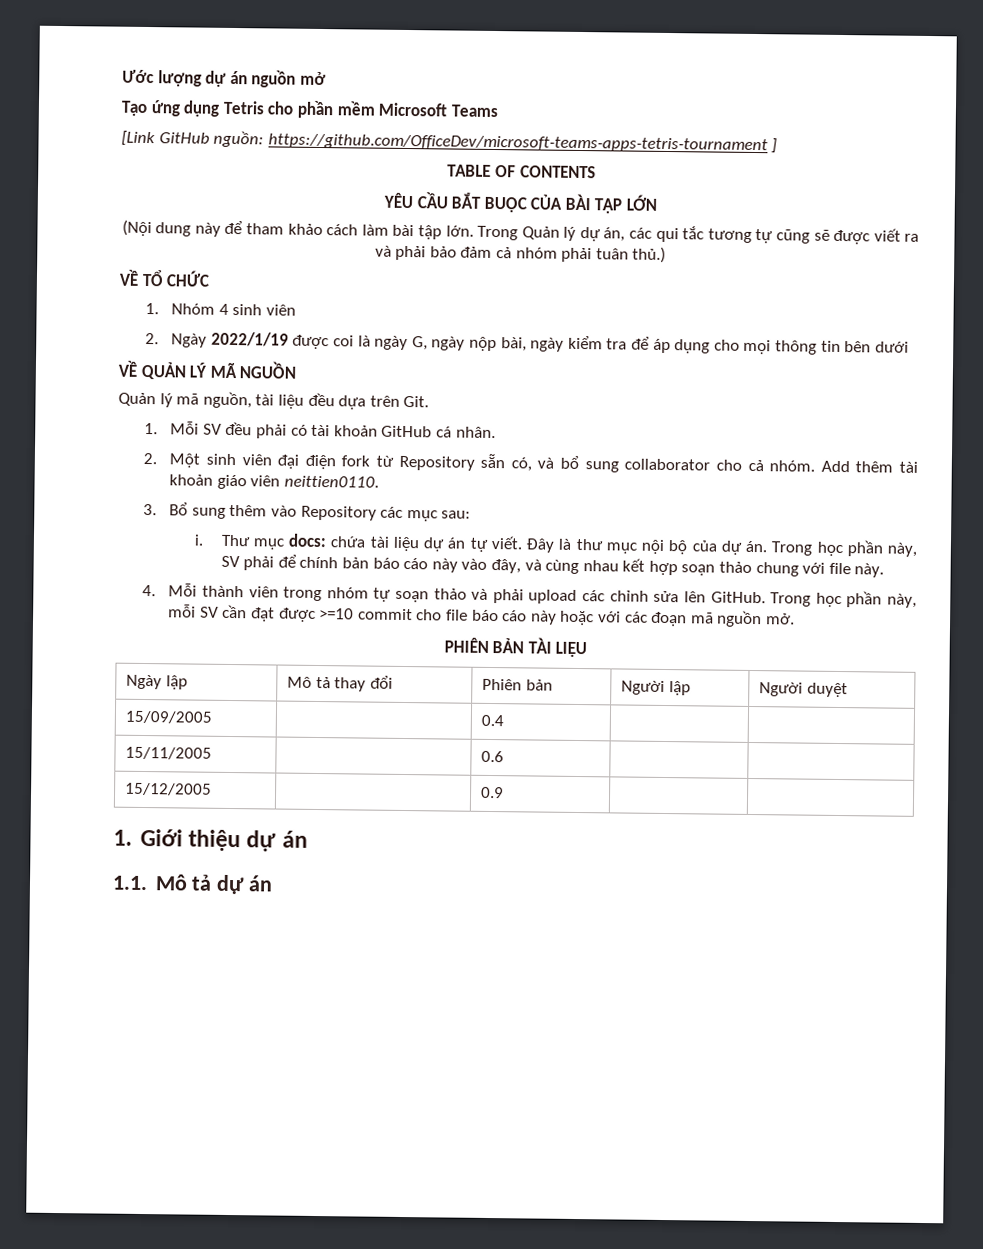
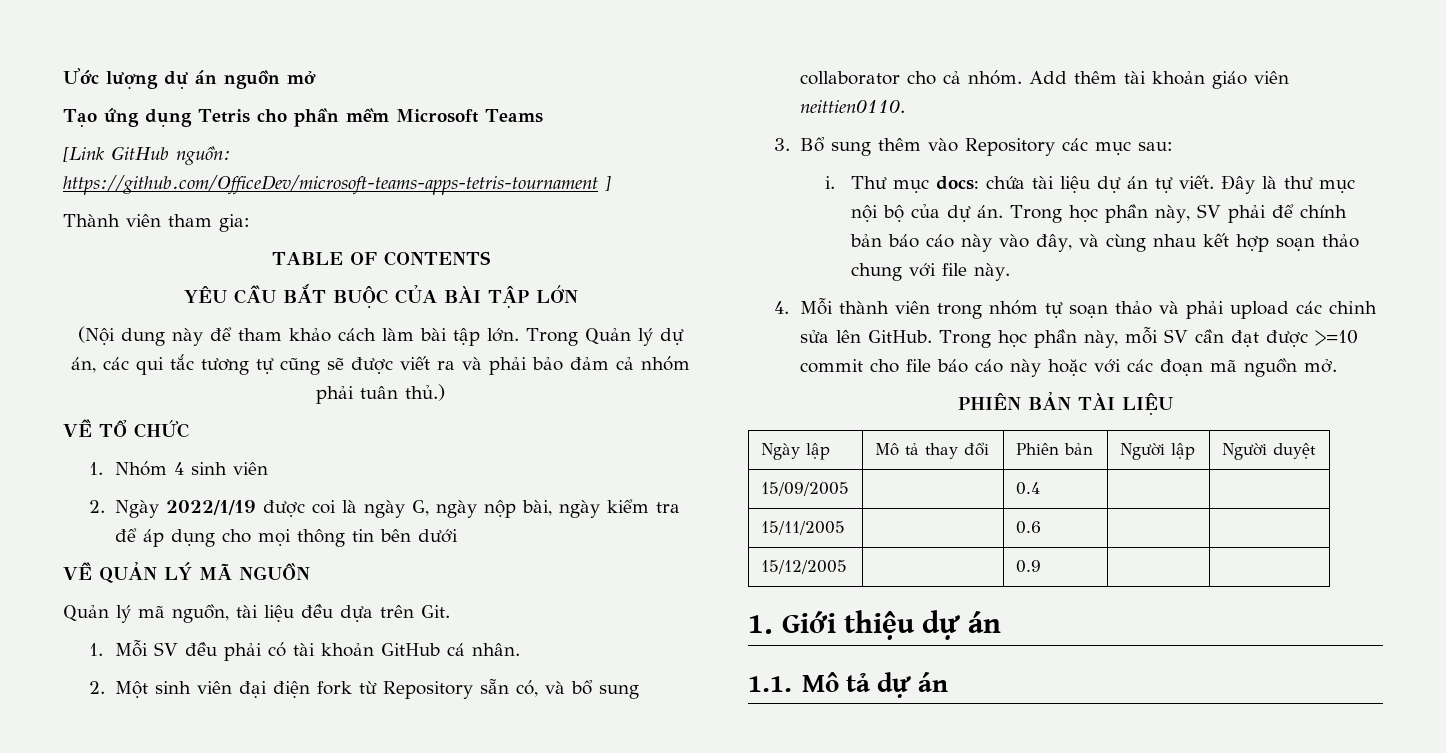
(778, 146) none -> [63,214,250,232] // Thành viên tham gia:

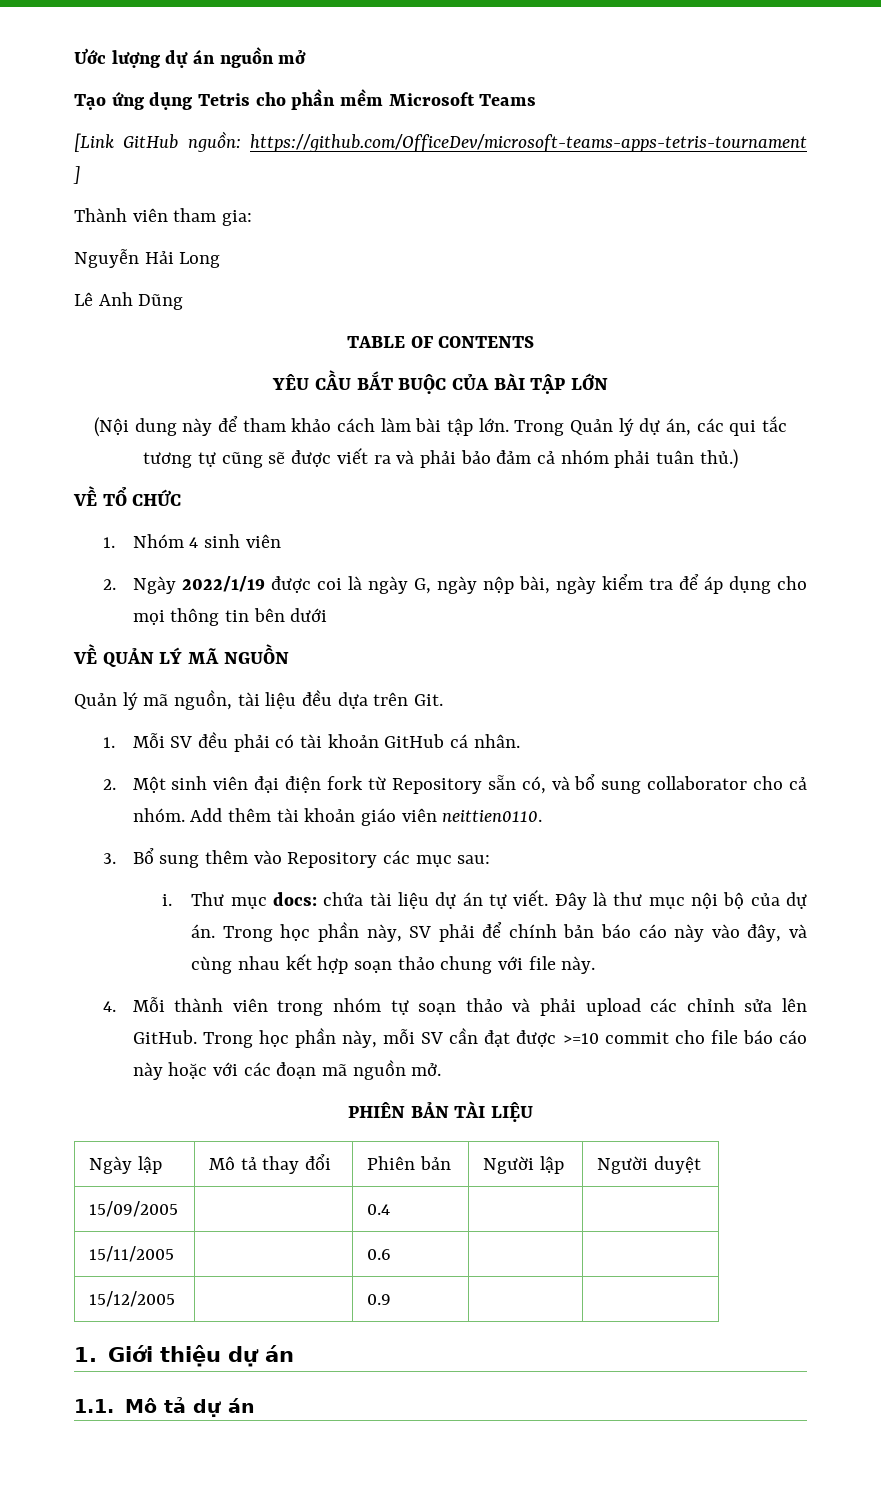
(250, 223) none -> [74,249,221,268] [74,292,184,310] // Nguyễn Hải Long // Lê Anh Dũng

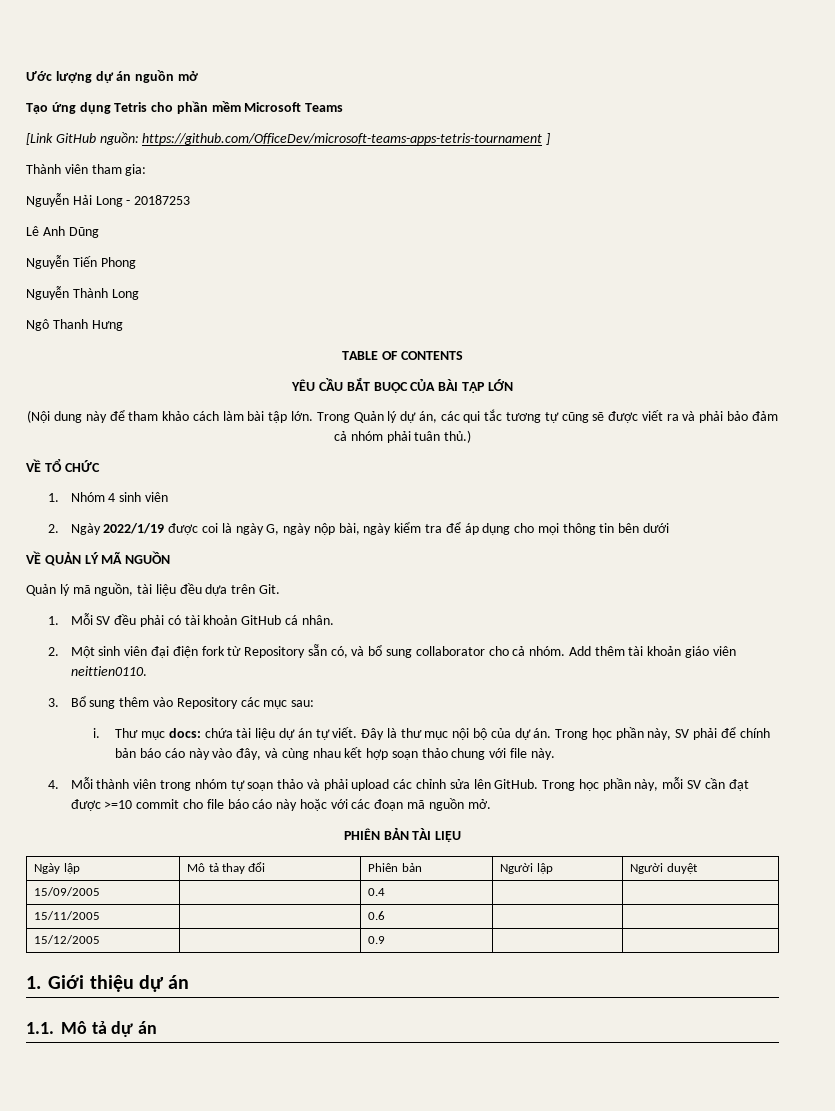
(221, 260) none -> [126,195,191,205] - 20187253
(184, 302) none -> [26,255,136,269] [26,286,139,300] [26,319,123,331] // Nguyễn Tiến Phong // Nguyễn Thành Long // Ngô Thanh Hưng

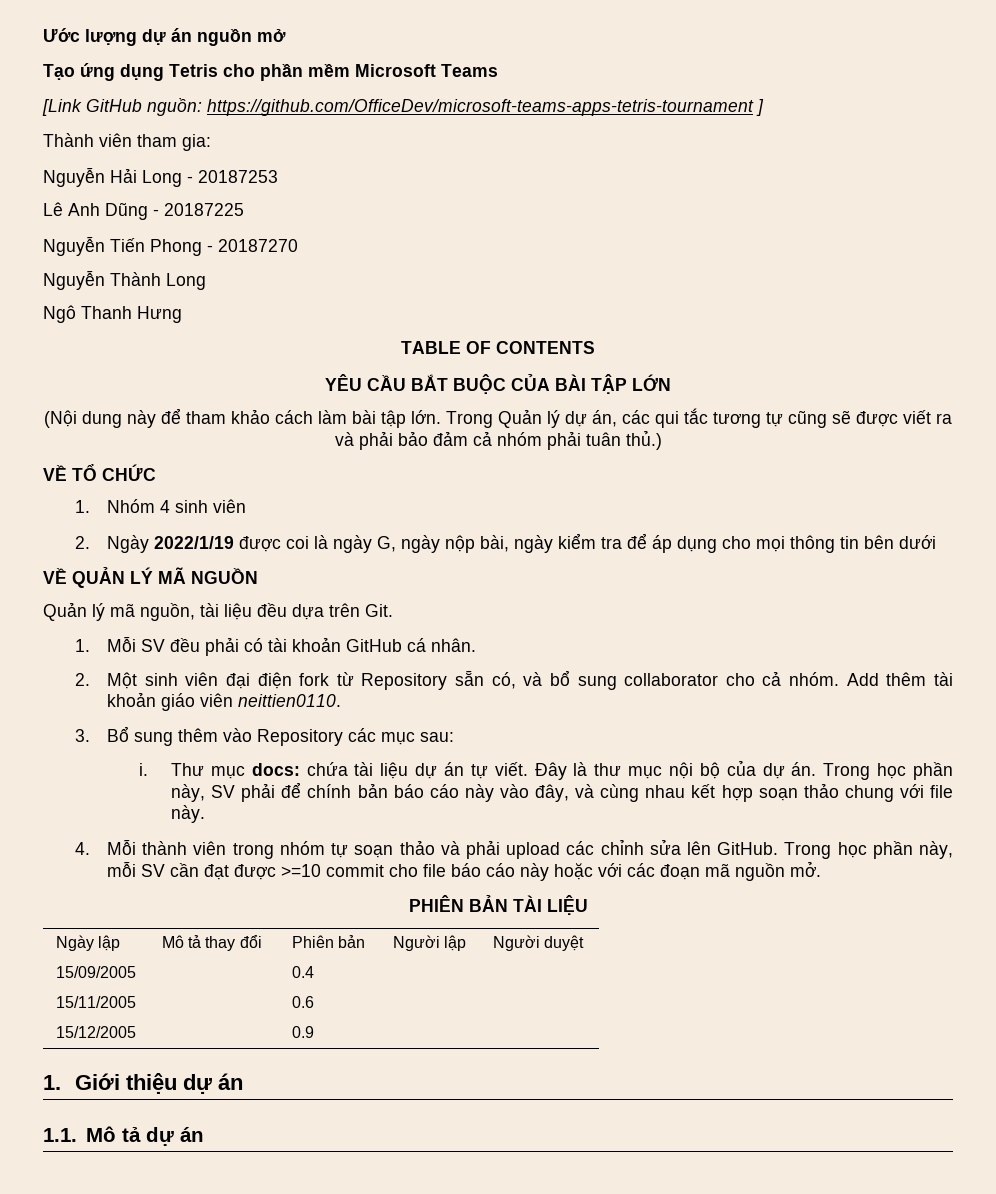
(99, 232) none -> [153,203,244,216] - 20187225
(136, 263) none -> [207,239,298,252] - 20187270

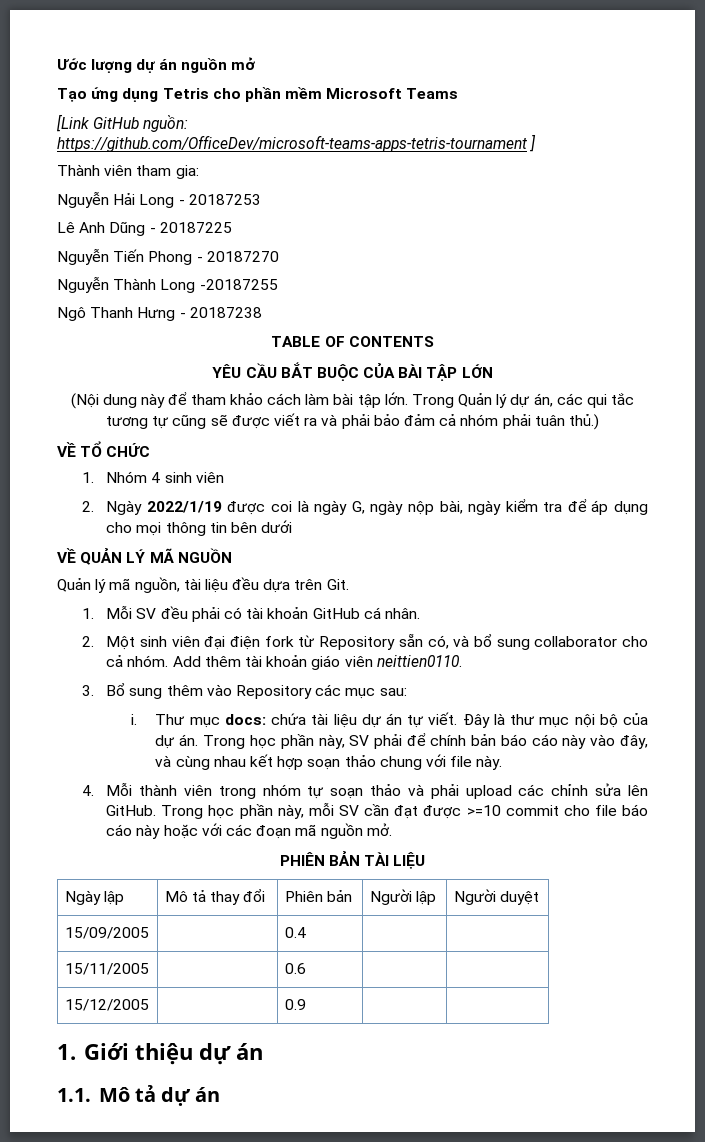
(206, 281) none -> [199,279,278,290] -20187255
(182, 314) none -> [179,307,262,318] - 20187238

